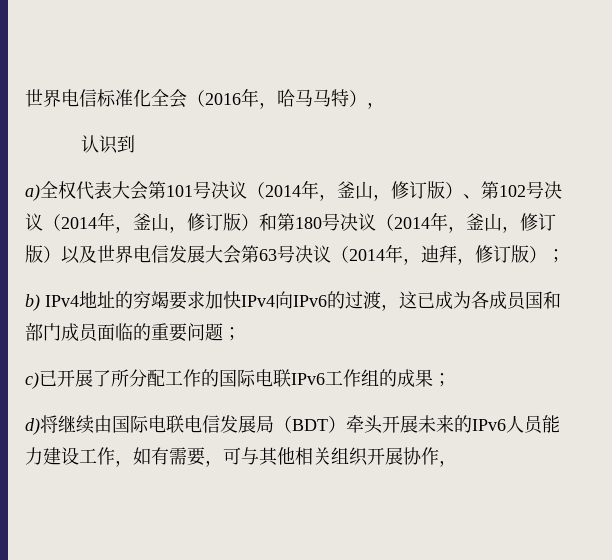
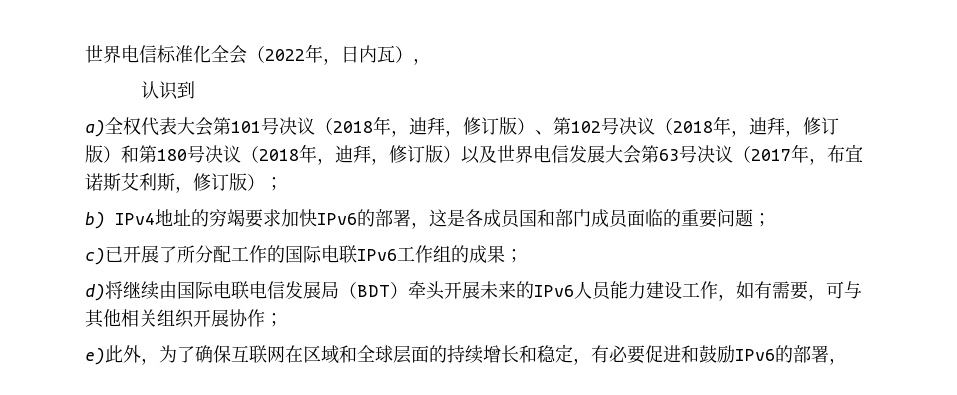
[205,88,349,109] 2016年，哈马马特 -> [265,44,395,65] 2022年，日内瓦
[265,180,373,201] 2014年，釜山 -> [333,116,445,137] 2018年，迪拜
[61,212,169,233] 2014年，釜山 -> [673,116,785,137] 2018年，迪拜
[394,212,502,233] 2014年，釜山 -> [259,144,371,165] 2018年，迪拜
[349,244,457,265] 2014年，迪拜 -> [751,144,863,165] [85,173,175,191] 2017年，布宜诺斯艾利斯
[241,291,471,311] IPv4向IPv6的过渡，这已成为 -> [317,209,465,229] IPv6的部署，这是
(439, 456) none -> [265,313,283,327] [85,344,829,365] ； // e)此外，为了确保互联网在区域和全球层面的持续增长和稳定，有必要促进和鼓励IPv6的部署

